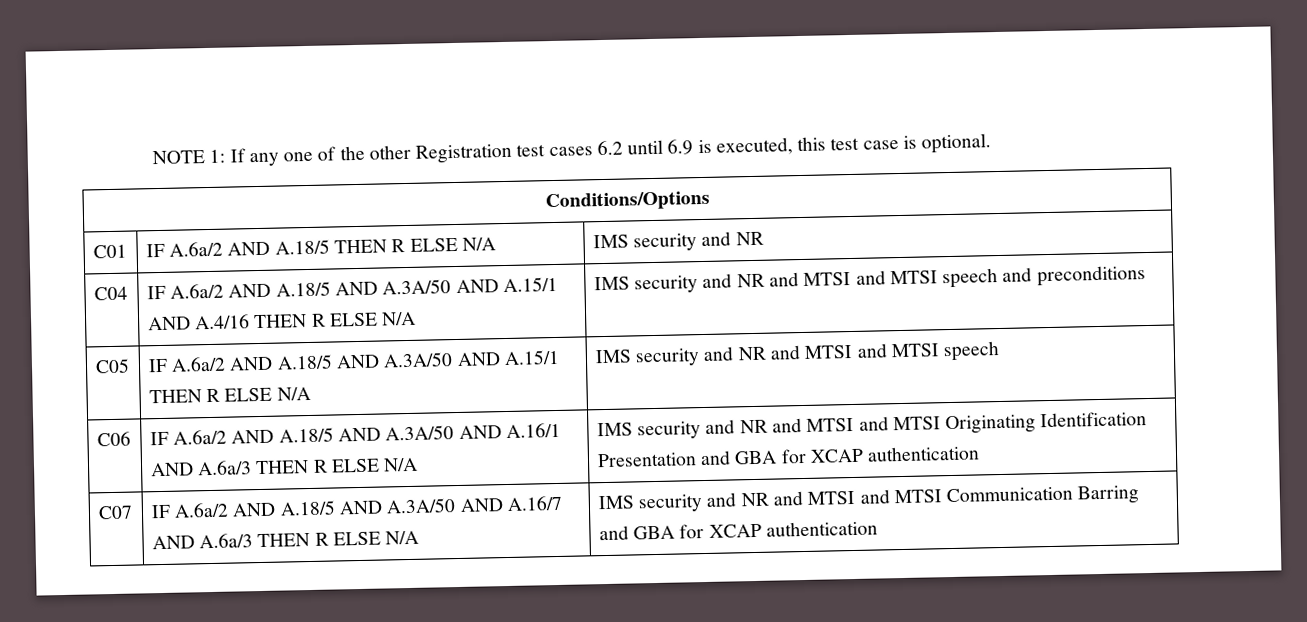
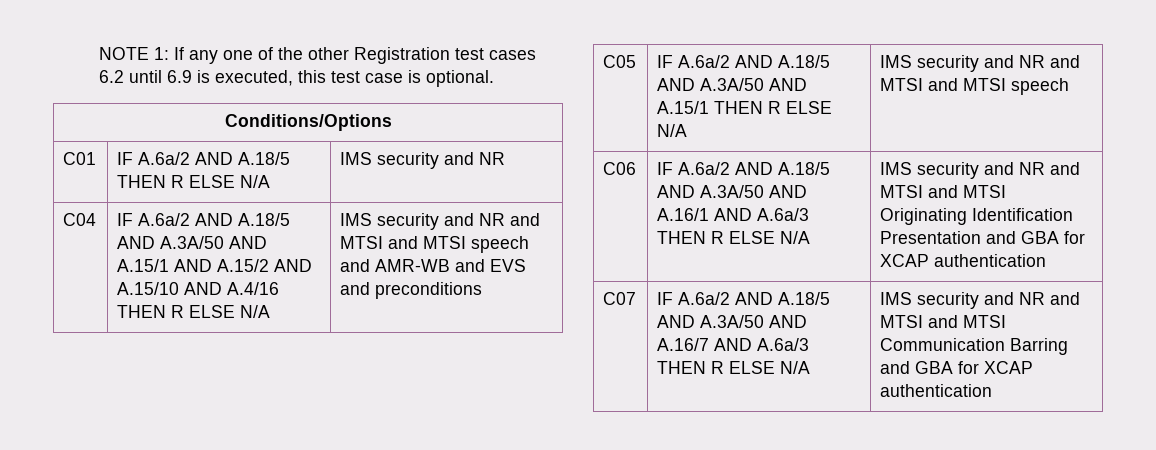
(191, 323) none -> [217,259,313,272] [117,282,223,295] A.15/2 AND A.15/10 AND
(1033, 274) none -> [375,259,527,272] [340,282,371,295] AMR-WB and EVS and

